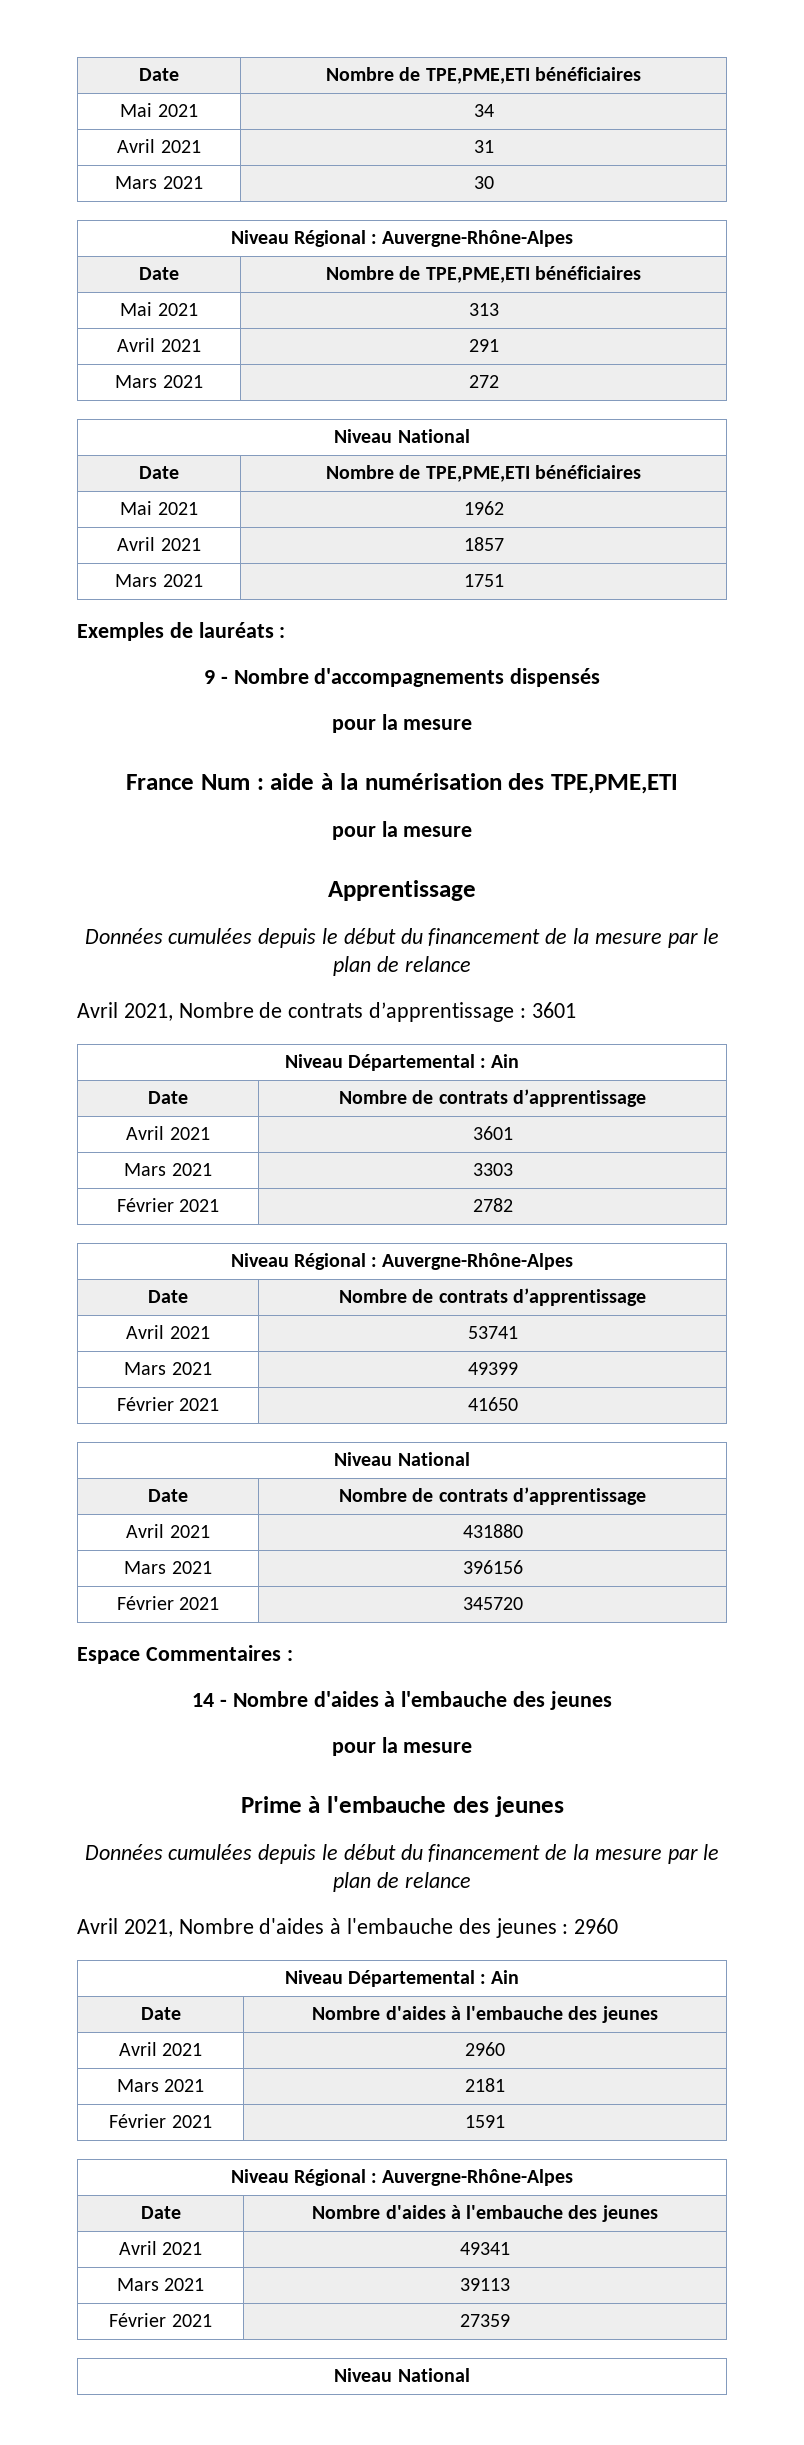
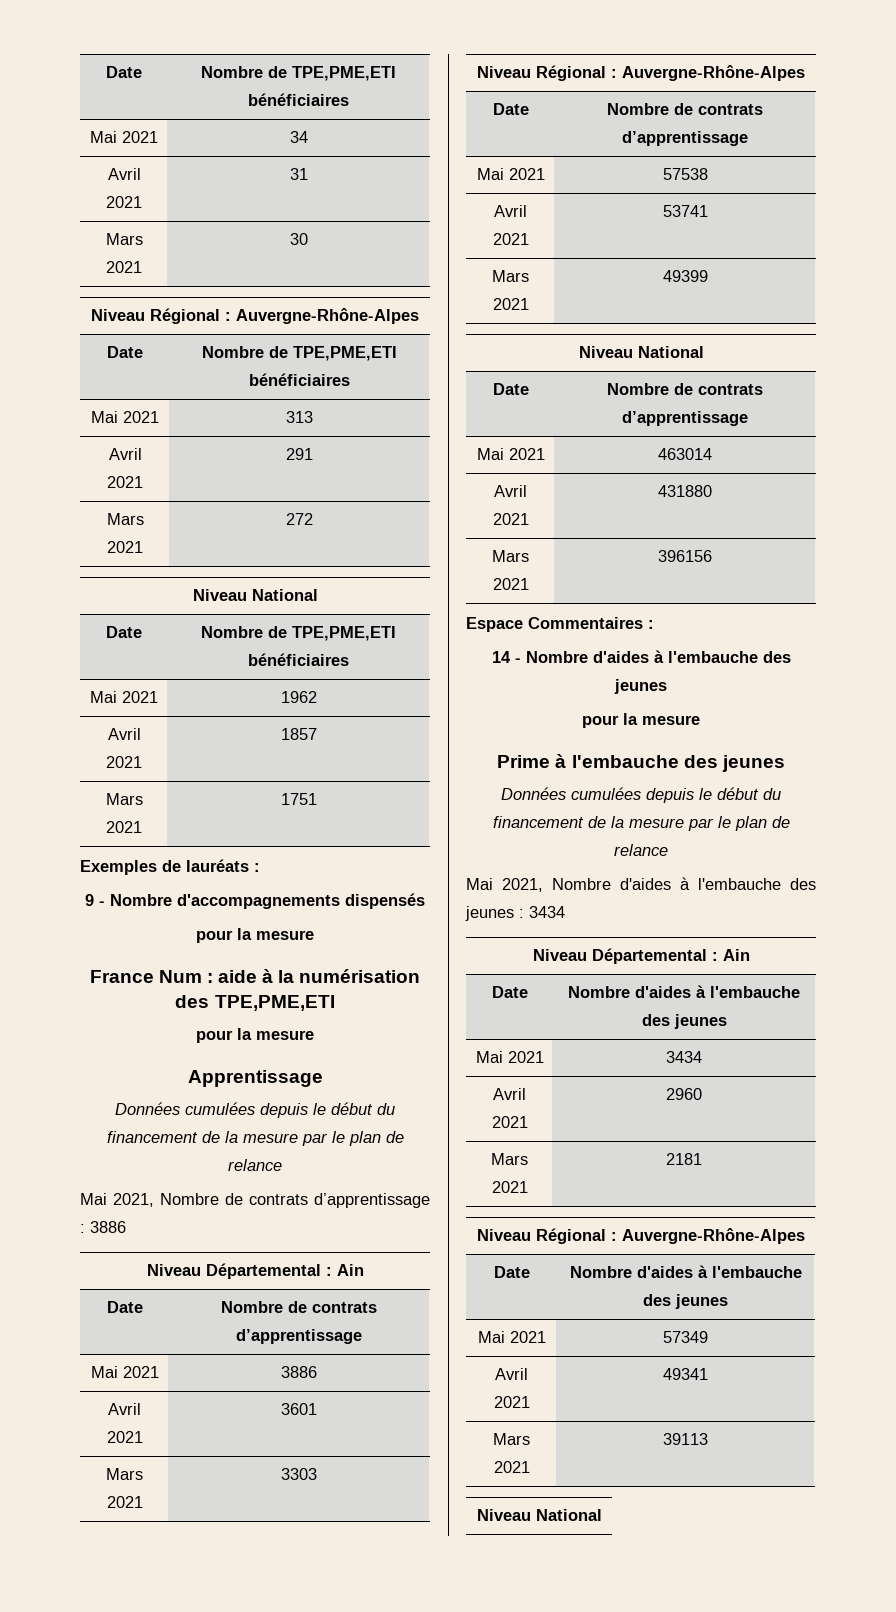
[77,1002,118,1018] Avril -> [80,1193,107,1205] Mai
[531,1002,576,1018] 3601 -> [90,1221,126,1233] 3886
(646, 1098) none -> [90,1366,159,1378] [281,1366,317,1378] // Mai 2021 | 3886
[116,1198,220,1212] [472,1198,513,1212] // Février 2021 | 2782 -> (317, 1474) none
(646, 1297) none -> [476,168,545,180] [662,168,708,180] // Mai 2021 | 57538
[116,1397,220,1411] [467,1397,518,1411] // Février 2021 | 41650 -> (708, 276) none
(646, 1496) none -> [476,448,545,460] [658,448,712,460] // Mai 2021 | 463014
[116,1596,220,1610] [462,1597,523,1610] // Février 2021 | 345720 -> (712, 556) none
[77,1918,118,1934] Avril -> [466,878,493,890] Mai
[574,1918,619,1934] 2960 -> [529,906,565,918] 3434
(658, 2014) none -> [475,1051,544,1063] [666,1051,702,1063] // Mai 2021 | 3434
[109,2114,212,2128] [465,2115,505,2128] // Février 2021 | 1591 -> (702, 1159) none
(658, 2213) none -> [477,1331,546,1343] [663,1331,708,1343] // Mai 2021 | 57349
[109,2313,212,2327] [460,2314,510,2327] // Février 2021 | 27359 -> (708, 1439) none

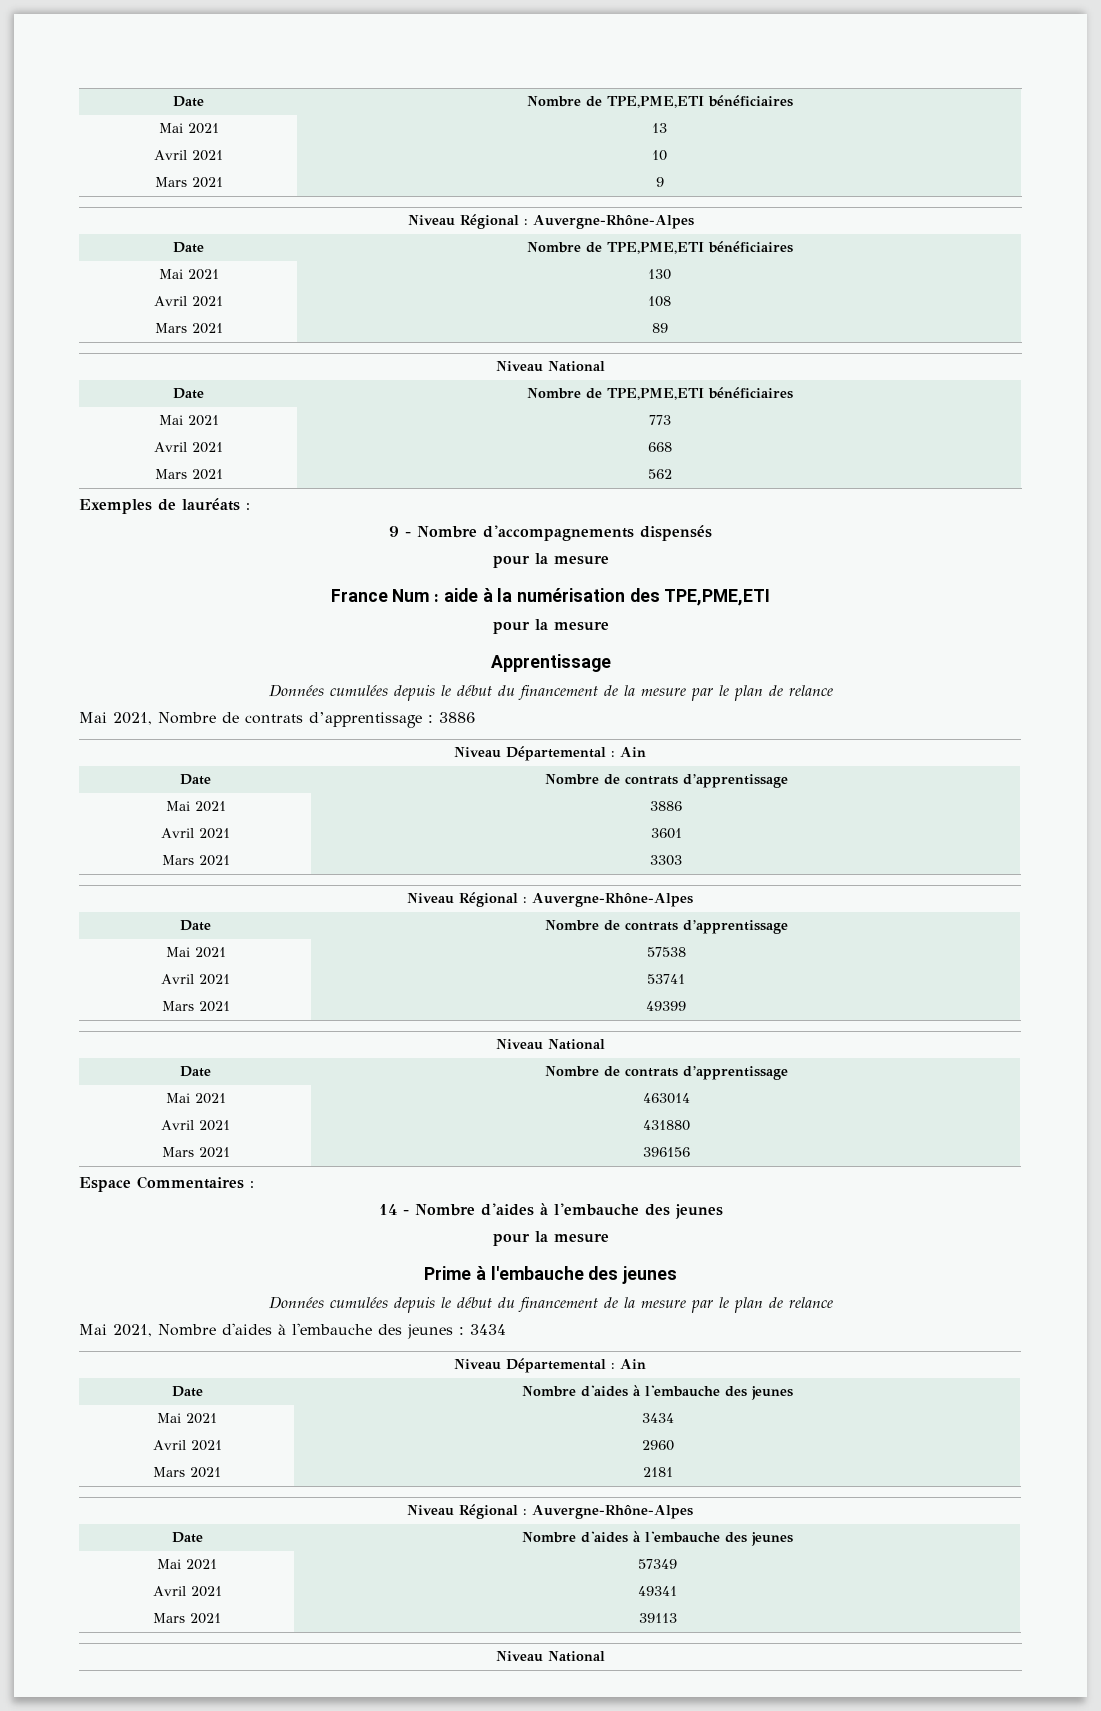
[106,66,142,78] [201,66,396,81] [248,93,349,106] [90,131,158,143] [289,131,308,143] [107,168,141,180] [106,196,142,208] [289,168,308,180] [105,233,143,245] [106,261,142,273] [289,233,308,245] Date | Nombre de TPE,PME,ETI bénéficiaires // Mai 2021 | 34 // Avril 2021 | 31 // Mars 2021 | 30 -> [173,96,204,107] [526,95,793,108] [158,123,219,134] [652,123,668,133] [154,150,223,161] [652,150,668,161] [154,177,223,188] [655,177,664,187] Date | Nombre de TPE,PME,ETI bénéficiaires // Mai 2021 | 13 // Avril 2021 | 10 // Mars 2021 | 9
[286,411,313,423] [108,448,142,460] [107,476,143,488] [286,448,313,460] [106,513,144,525] [107,541,143,553] [286,513,313,525] 313 // Avril 2021 | 291 // Mars 2021 | 272 -> [648,269,672,280] [154,296,223,307] [648,296,672,307] [154,323,223,334] [651,323,668,333] 130 // Avril 2021 | 108 // Mars 2021 | 89
[280,691,317,703] [107,728,141,740] [106,756,142,768] [280,728,317,740] [105,793,143,805] [106,821,142,833] [280,793,317,805] 1962 // Avril 2021 | 1857 // Mars 2021 | 1751 -> [648,415,671,425] [154,442,223,453] [647,442,672,452] [154,469,223,480] [647,469,672,479] 773 // Avril 2021 | 668 // Mars 2021 | 562

